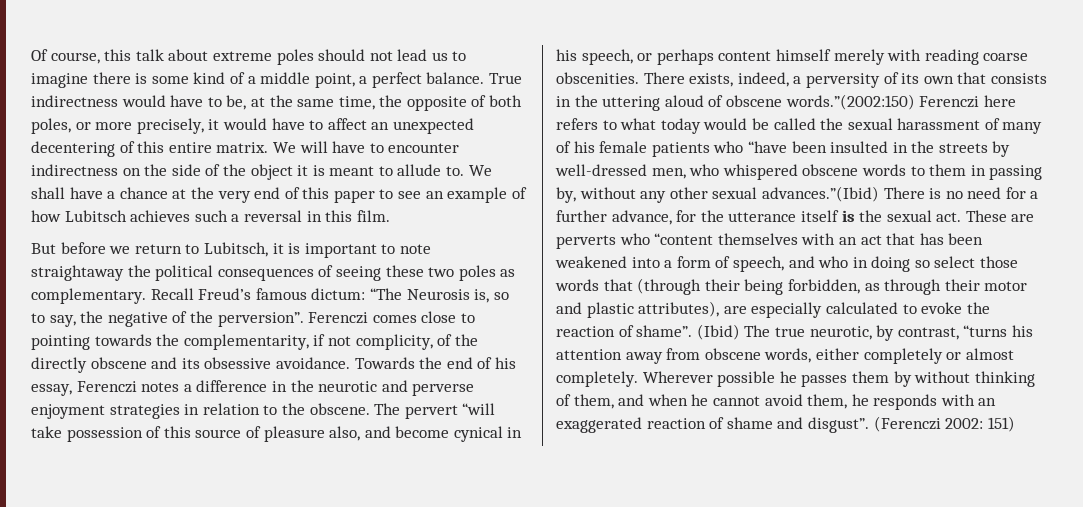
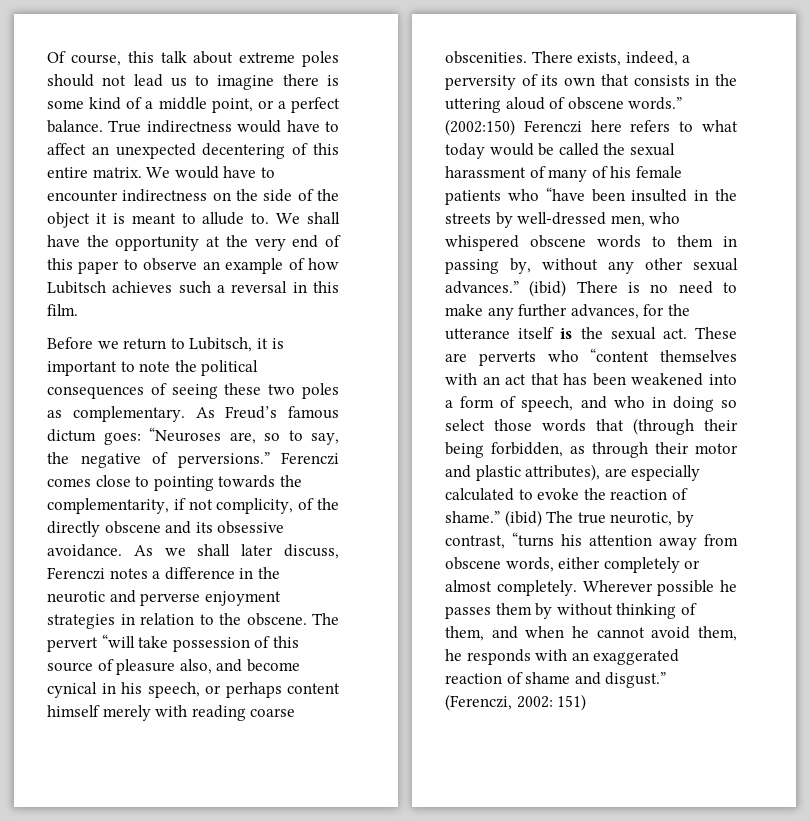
(355, 80) none -> [257,100,274,109] or
[226,95,523,111] [31,118,324,134] be, at the same time, the opposite of both poles, or more precisely, it would have to -> (339, 126) none
[299,141,328,153] will -> [174,166,219,179] would
[107,187,168,199] a chance -> [86,235,200,251] the opportunity
[398,191,422,199] see -> [143,258,198,271] observe
[31,242,106,254] But before -> [47,337,93,349] Before
[31,265,124,281] straightaway -> (171, 366) none
[150,288,194,300] Recall -> [195,407,215,418] As
[311,288,490,303] dictum: “The Neurosis is, -> [47,427,256,445] dictum goes: “Neuroses are,
[189,311,304,327] the perversion”. -> [177,452,270,468] perversions.”
[354,357,516,369] [31,384,72,396] Towards the end of his essay, -> [133,544,339,559] As we shall later discuss,
[785,94,915,110] words.”(2002:150) -> [628,97,683,110] [445,119,515,136] words.” (2002:150)
[761,186,879,202] advances.”(Ibid) -> [445,280,567,297] advances.” (ibid)
[1005,187,1039,199] [556,210,672,225] for a further advance, -> [723,282,737,293] [445,304,639,320] to make any further advances,
[636,324,740,340] shame”. (Ibid) -> [445,510,542,527] shame.” (ibid)
[807,416,941,433] disgust”. (Ferenczi -> [605,672,667,688] [445,694,512,711] disgust.” (Ferenczi,

